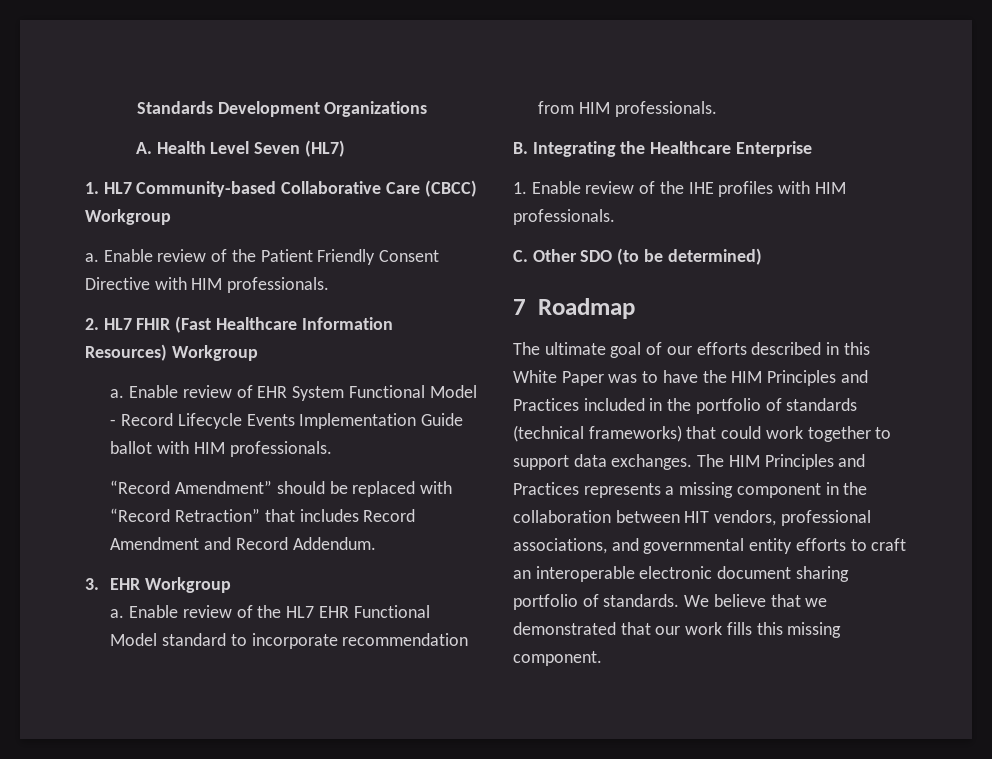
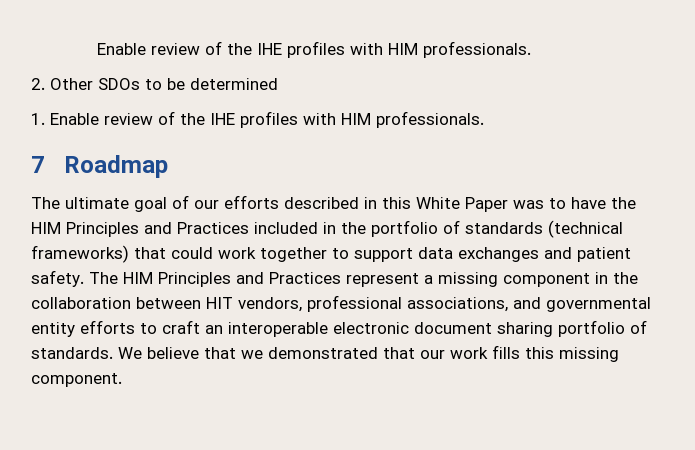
[136,101,428,117] [135,140,345,157] [85,180,477,197] [85,209,171,225] [85,249,440,265] [85,277,330,293] [85,316,393,333] [85,344,258,361] [110,385,477,401] [110,413,464,429] [110,441,332,457] [110,480,453,497] [110,508,416,522] [110,537,376,550] [85,577,232,593] [110,605,430,618] [110,633,469,649] [538,101,717,117] [513,141,812,157] Standards Development Organizations // A. Health Level Seven (HL7) // 1. HL7 Community-based Collaborative Care (CBCC) Workgroup // a. Enable review of the Patient Friendly Consent Directive with HIM professionals. // 2. HL7 FHIR (Fast Healthcare Information Resources) Workgroup // a. Enable review of EHR System Functional Model - Record Lifecycle Events Implementation Guide ballot with HIM professionals. // “Record Amendment” should be replaced with “Record Retraction” that includes Record Amendment and Record Addendum. // 3. EHR Workgroup // a. Enable review of the HL7 EHR Functional Model standard to incorporate recommendation from HIM professionals. // B. Integrating the Healthcare Enterprise -> [96,41,531,58] [31,78,278,90] Enable review of the IHE profiles with HIM professionals. // 2. Other SDOs to be determined
[513,248,762,265] // C. Other SDO (to be determined) -> (484, 119) none
[611,454,693,470] exchanges. -> [458,247,631,262] [31,270,84,287] exchanges and patient safety.
[583,483,661,498] represents -> [346,273,419,287] represent

